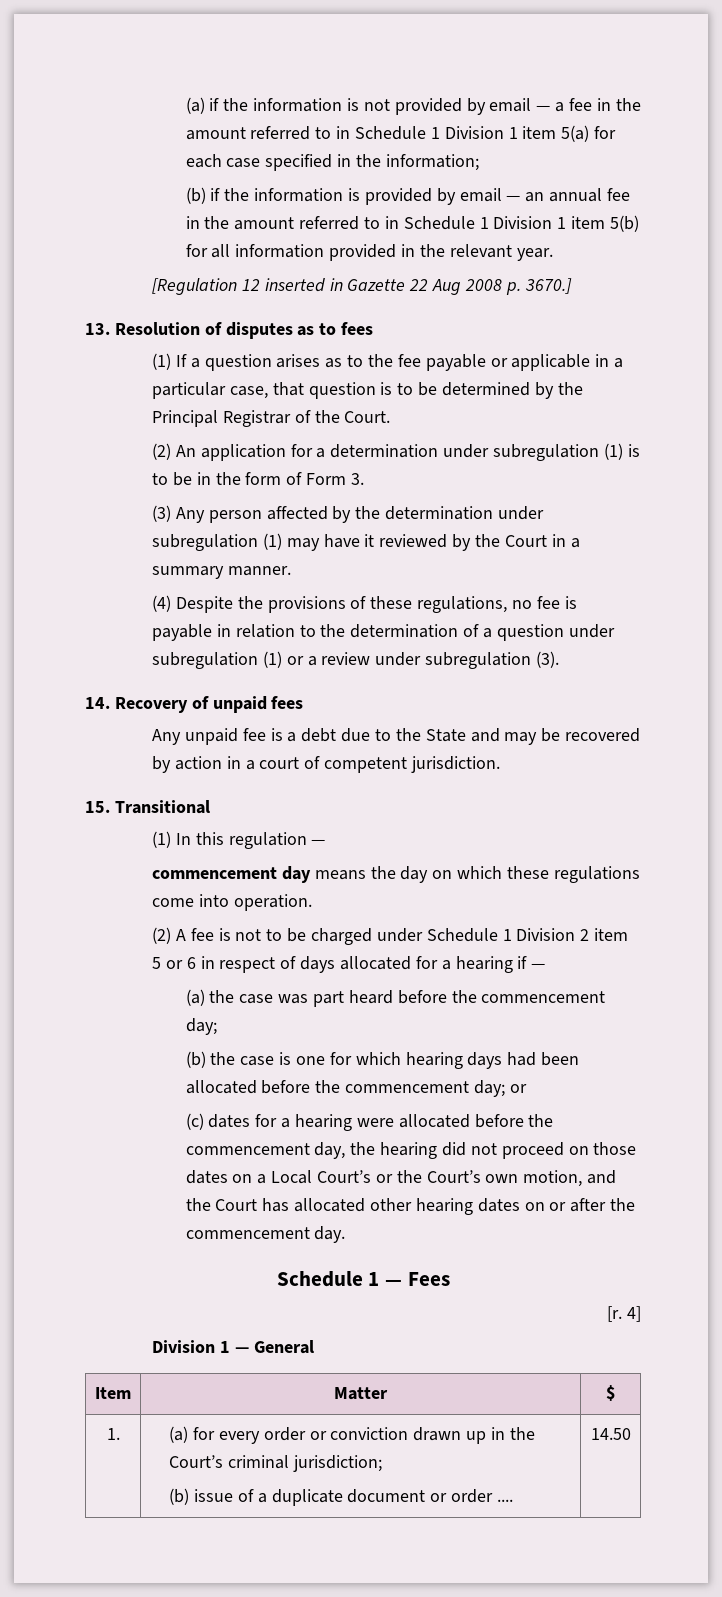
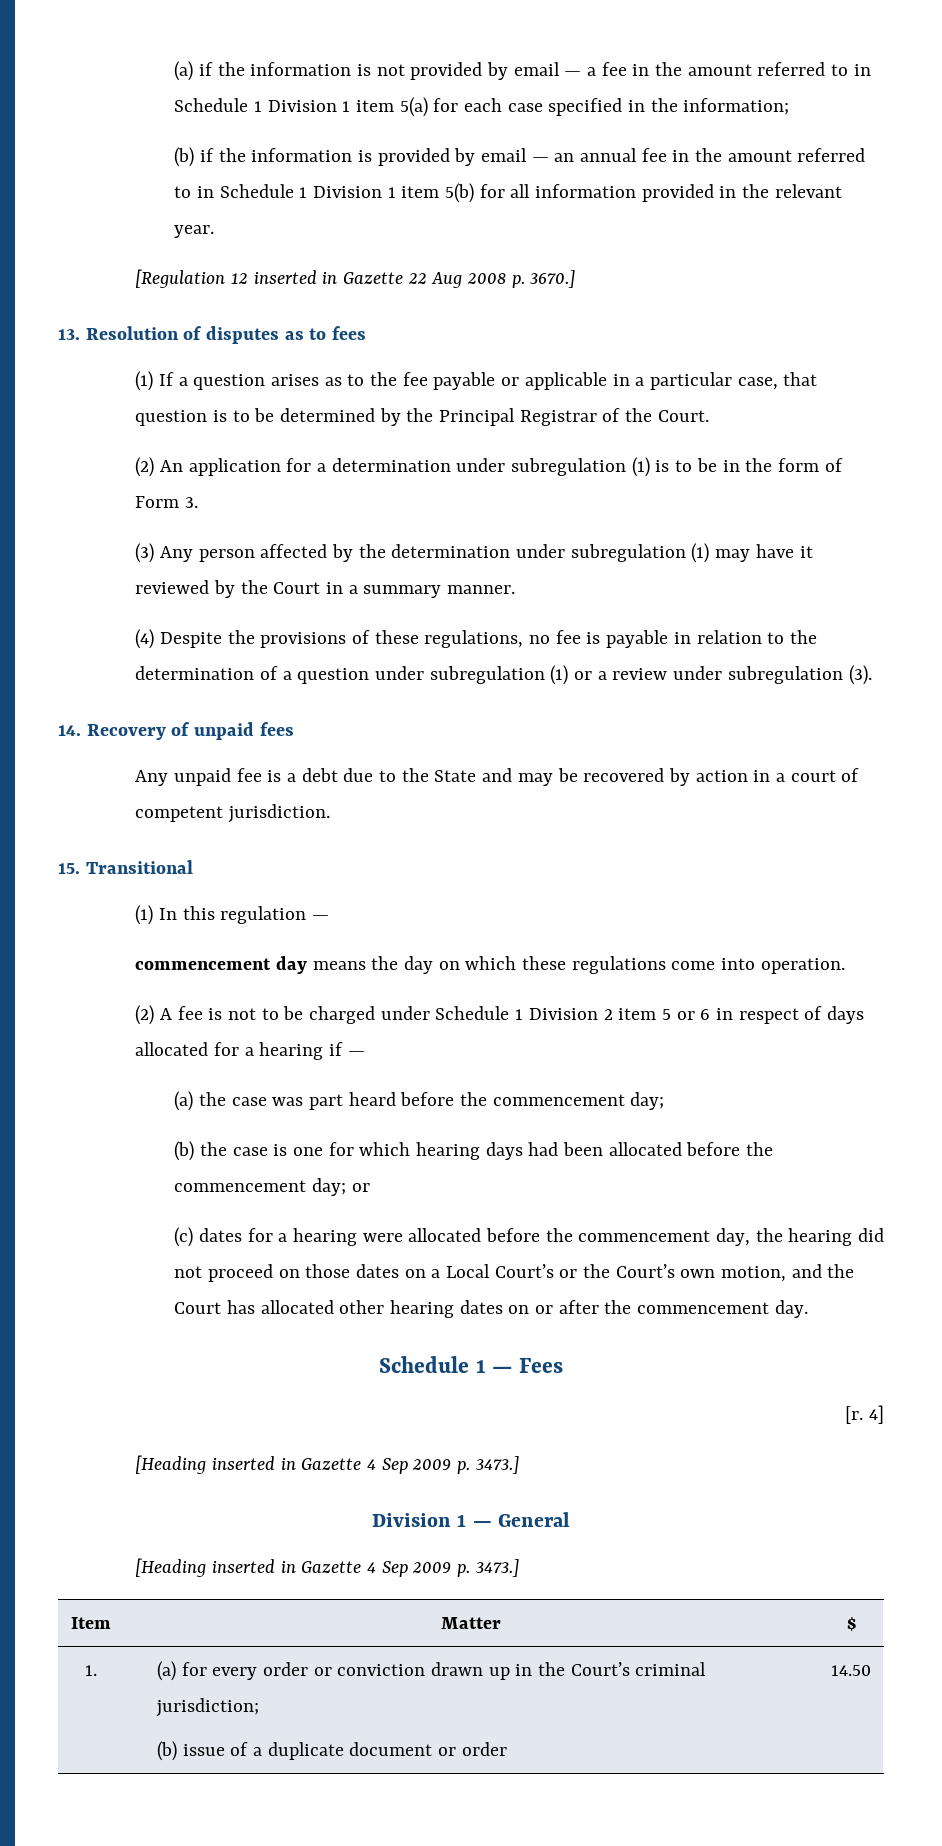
[152,1340,314,1354] Division 1 — General -> [135,1455,519,1474] [372,1512,570,1527] [135,1558,519,1577] [Heading inserted in Gazette 4 Sep 2009 p. 3473.] // Division 1 — General // [Heading inserted in Gazette 4 Sep 2009 p. 3473.]
[497,1499,514,1502] .... -> (507, 1749) none

